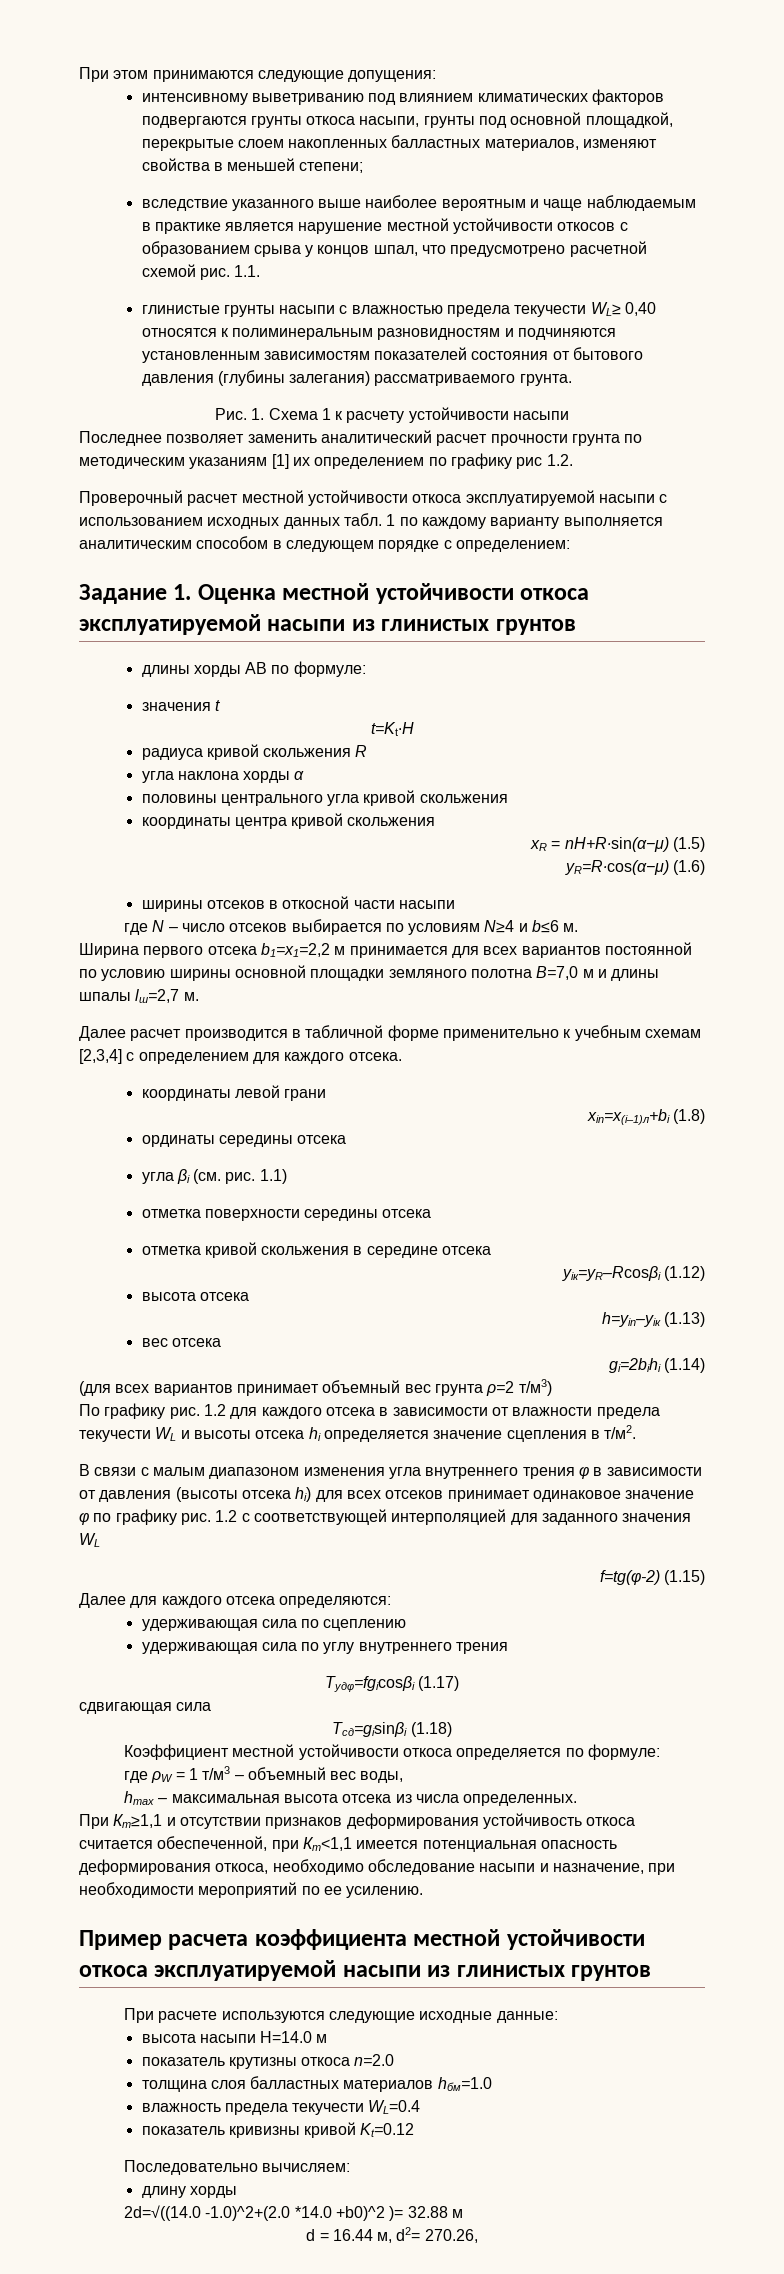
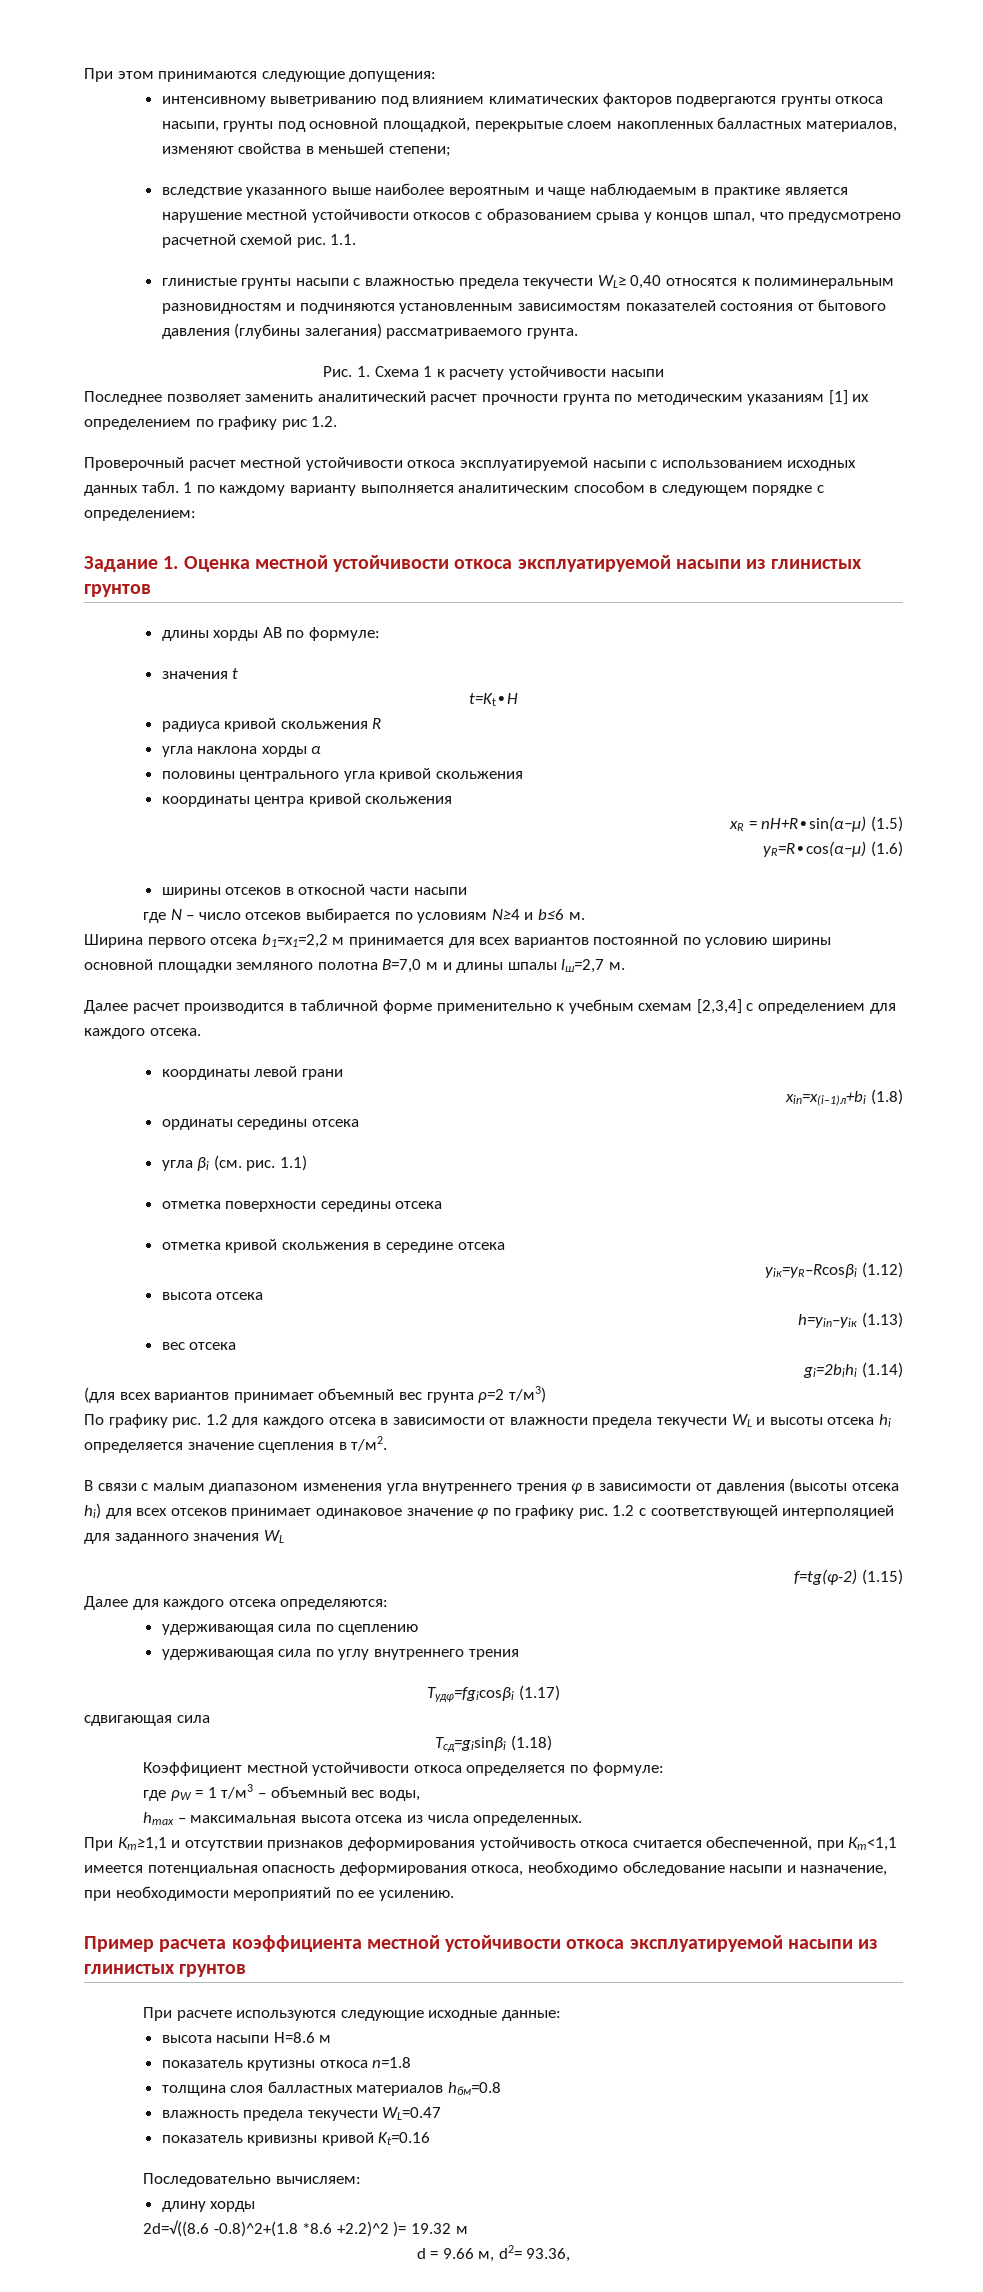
[260,2031,313,2043] H=14.0 -> [273,2032,315,2043] H=8.6
[354,2054,395,2066] n=2.0 -> [372,2057,412,2068] n=1.8
[437,2077,492,2091] hбм=1.0 -> [448,2082,502,2095] hбм=0.8
[368,2100,421,2114] WL=0.4 -> [382,2107,442,2120] WL=0.47
[360,2123,415,2137] Kt=0.12 -> [378,2132,431,2145] Kt=0.16
[123,2205,448,2221] 2d=√((14.0 -1.0)^2+(2.0 *14.0 +b0)^2 )= 32.88 -> [143,2220,451,2237] 2d=√((8.6 -0.8)^2+(1.8 *8.6 +2.2)^2 )= 19.32
[332,2229,373,2241] 16.44 -> [442,2248,474,2259] 9.66
[424,2229,478,2243] 270.26, -> [526,2248,571,2262] 93.36,

